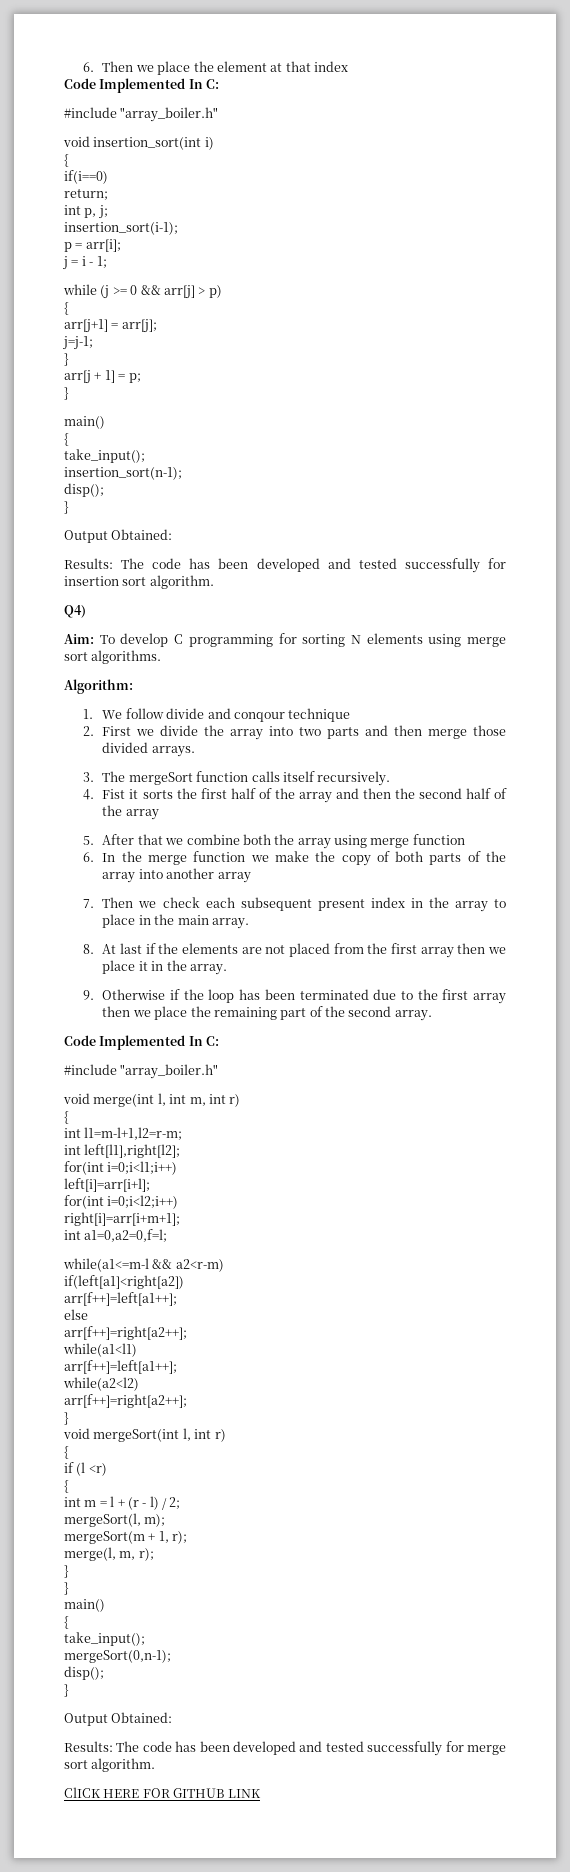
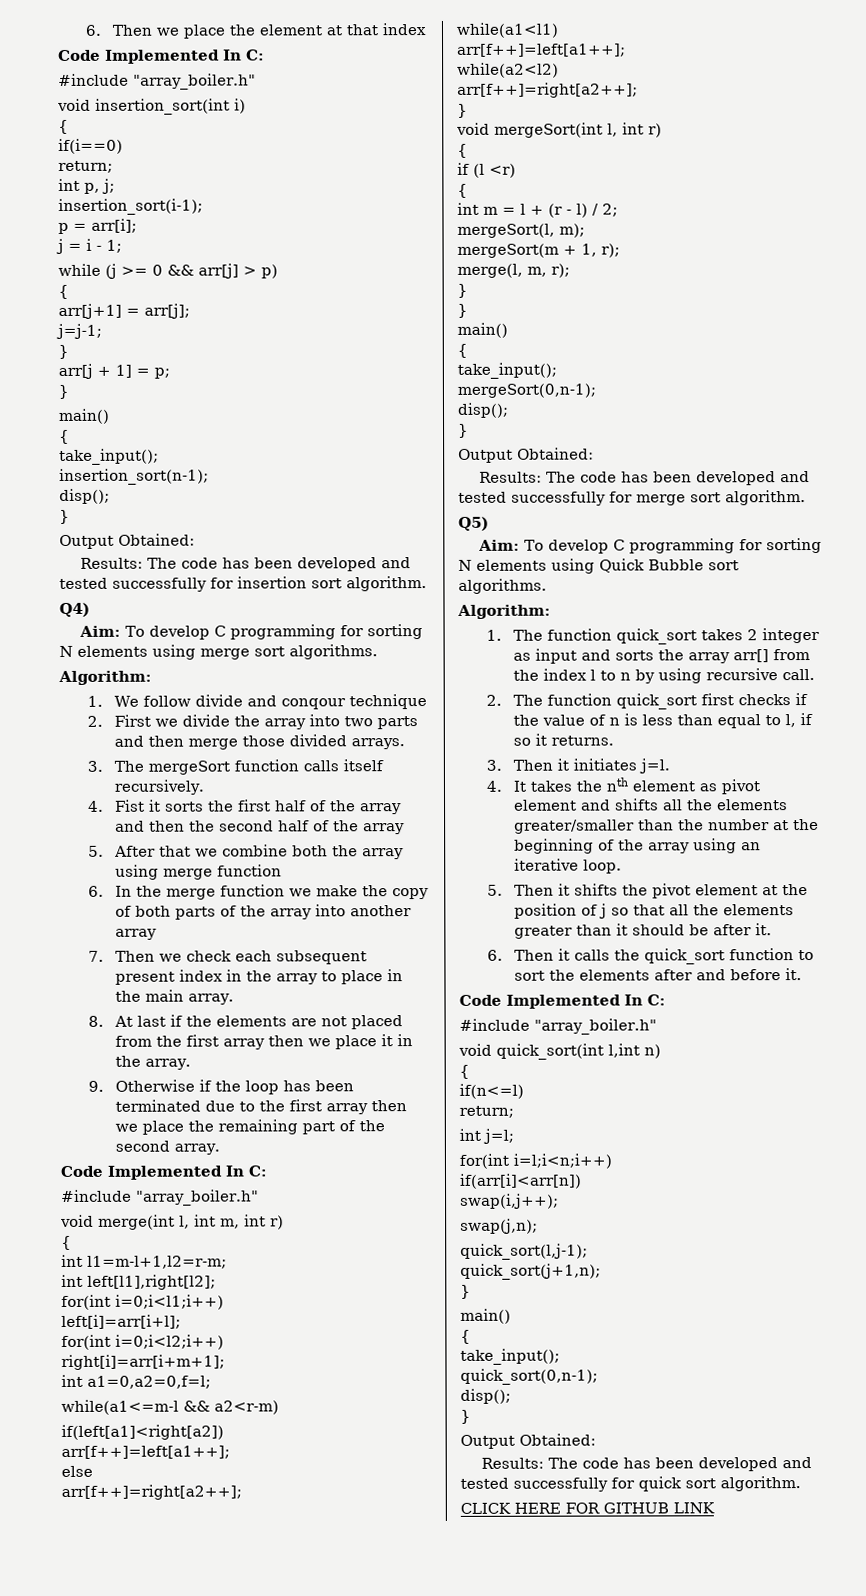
[64,1787,101,1798] ClICK -> [458,516,489,531] [477,537,822,554] [458,558,739,574] [458,578,547,594] [457,604,551,619] [485,627,821,645] [513,648,811,664] [513,668,816,684] [485,693,809,710] [513,713,814,729] [513,733,615,746] [485,758,671,774] [485,777,761,795] [514,798,789,811] [514,818,820,834] [514,838,762,854] [514,858,623,874] [486,883,809,899] [514,903,795,919] [514,923,773,939] [486,948,815,965] [514,968,803,981] [459,994,666,1009] [459,1018,657,1035] [458,1043,661,1060] [459,1064,470,1079] [459,1083,524,1099] [459,1105,514,1118] [459,1128,514,1144] [459,1153,612,1169] [459,1173,582,1189] [460,1193,559,1209] [460,1218,538,1234] [460,1243,588,1260] [460,1263,601,1280] [460,1284,471,1299] [460,1308,511,1324] [460,1329,471,1344] [460,1348,560,1365] [460,1368,598,1385] [460,1388,511,1404] [460,1409,471,1424] [460,1433,596,1449] [480,1457,812,1472] [460,1476,801,1492] [460,1502,511,1514] Q5) // Aim: To develop C programming for sorting N elements using Quick Bubble sort algorithms. // Algorithm: // 1. The function quick_sort takes 2 integer as input and sorts the array arr[] from the index l to n by using recursive call. // 2. The function quick_sort first checks if the value of n is less than equal to l, if so it returns. // 3. Then it initiates j=l. // 4. It takes the nth element as pivot element and shifts all the elements greater/smaller than the number at the beginning of the array using an iterative loop. // 5. Then it shifts the pivot element at the position of j so that all the elements greater than it should be after it. // 6. Then it calls the quick_sort function to sort the elements after and before it. // Code Implemented In C: // #include "array_boiler.h" // void quick_sort(int l,int n) // { // if(n<=l) // return; // int j=l; // for(int i=l;i<n;i++) // if(arr[i]<arr[n]) // swap(i,j++); // swap(j,n); // quick_sort(l,j-1); // quick_sort(j+1,n); // } // main() // { // take_input(); // quick_sort(0,n-1); // disp(); // } // Output Obtained: // Results: The code has been developed and tested successfully for quick sort algorithm. // CLICK

